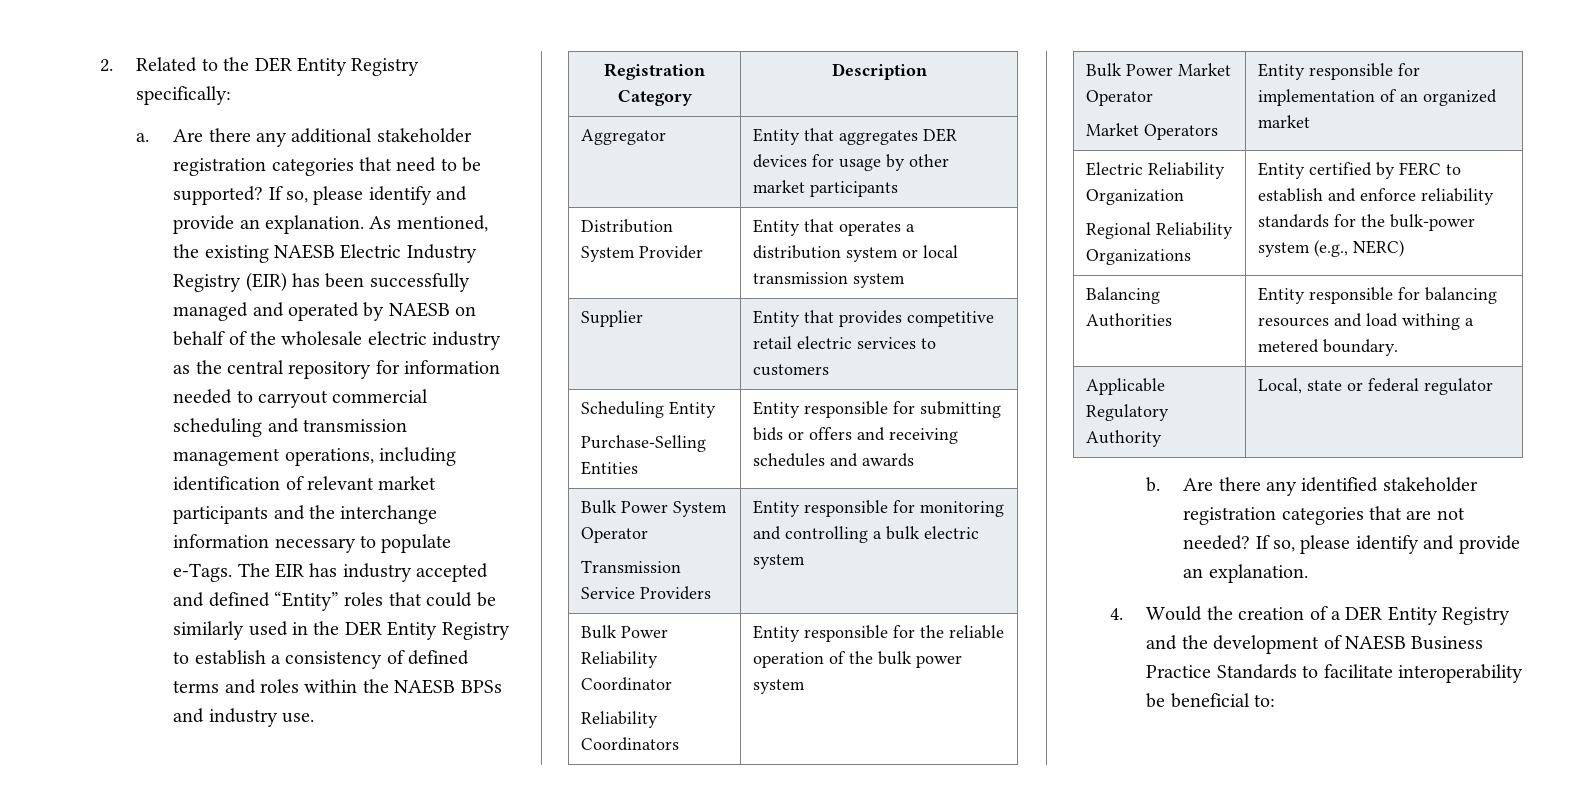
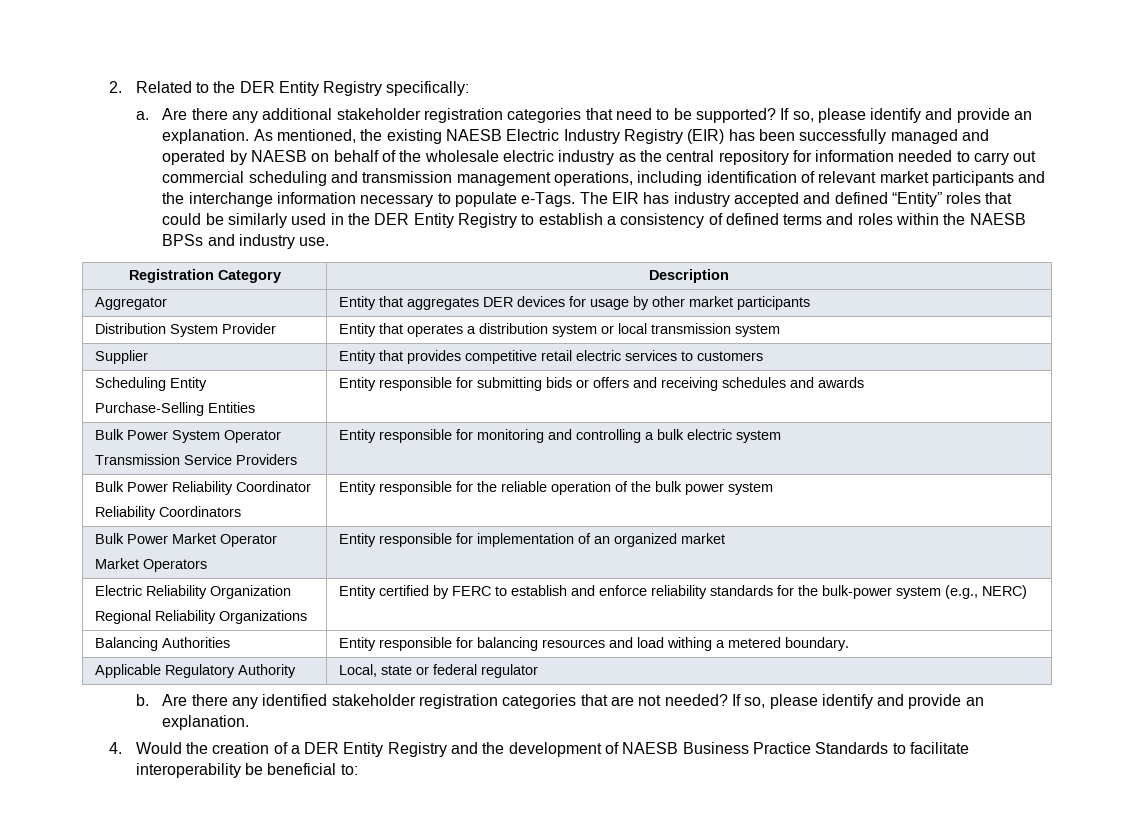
[257,390,328,408] carryout -> [974,151,1037,165] carry out

